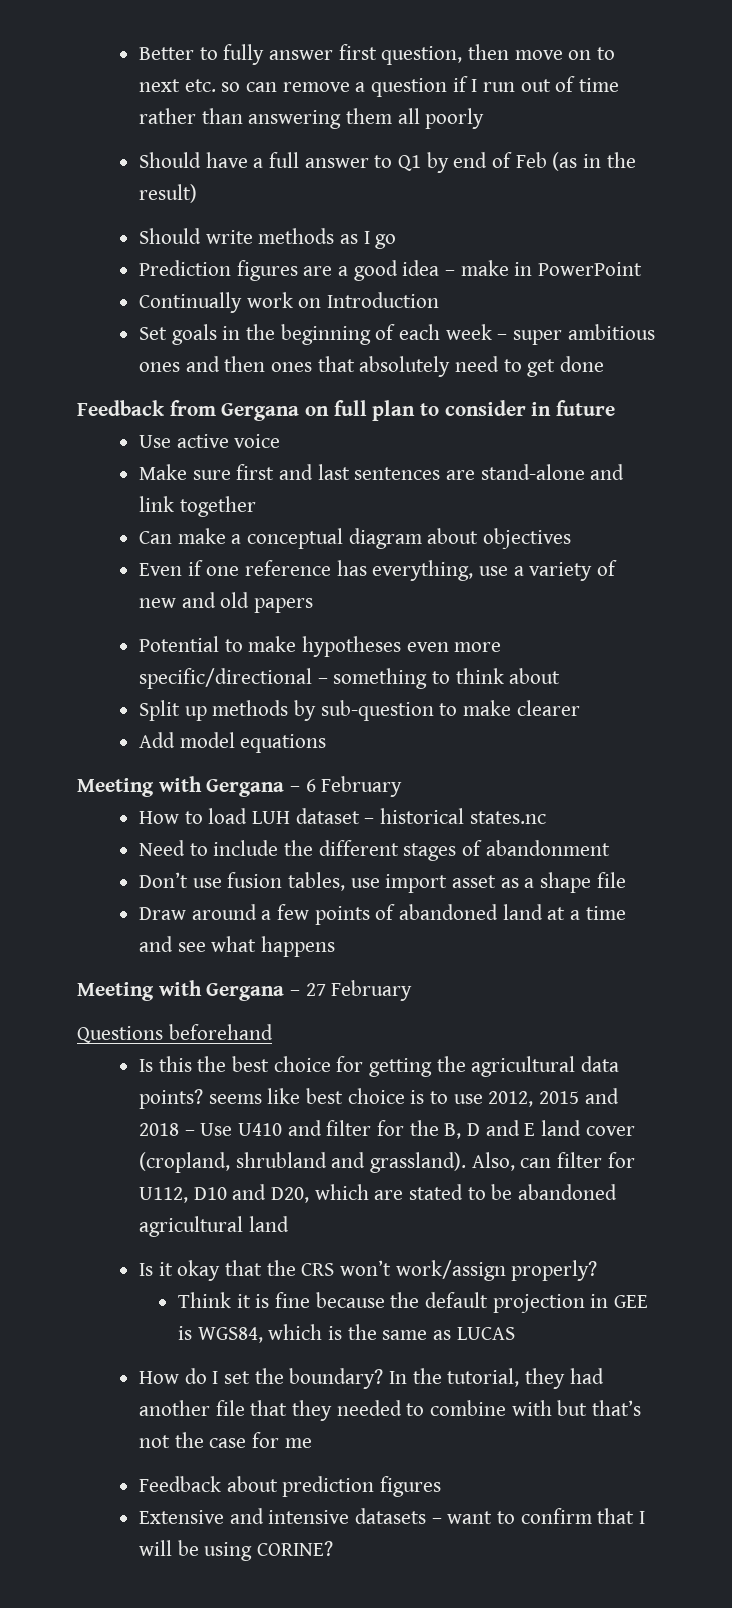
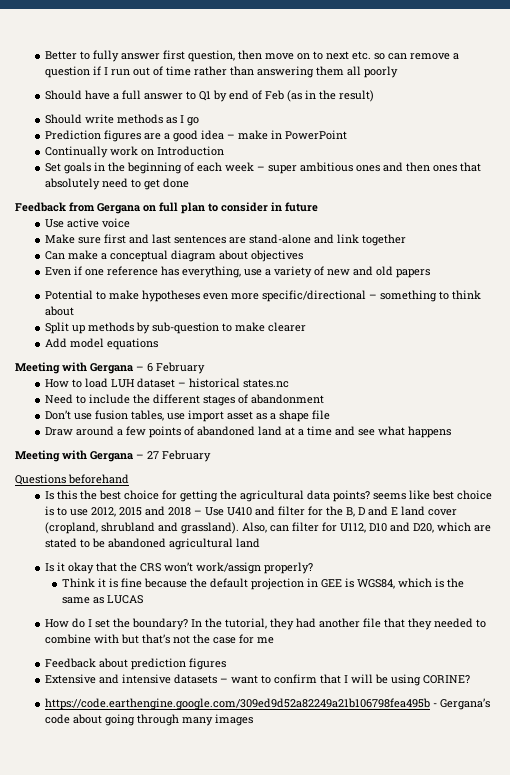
(334, 1548) none -> [44,698,490,710] [44,714,253,726] // https://code.earthengine.google.com/309ed9d52a82249a21b106798fea495b - Gergana’s code about going through many images

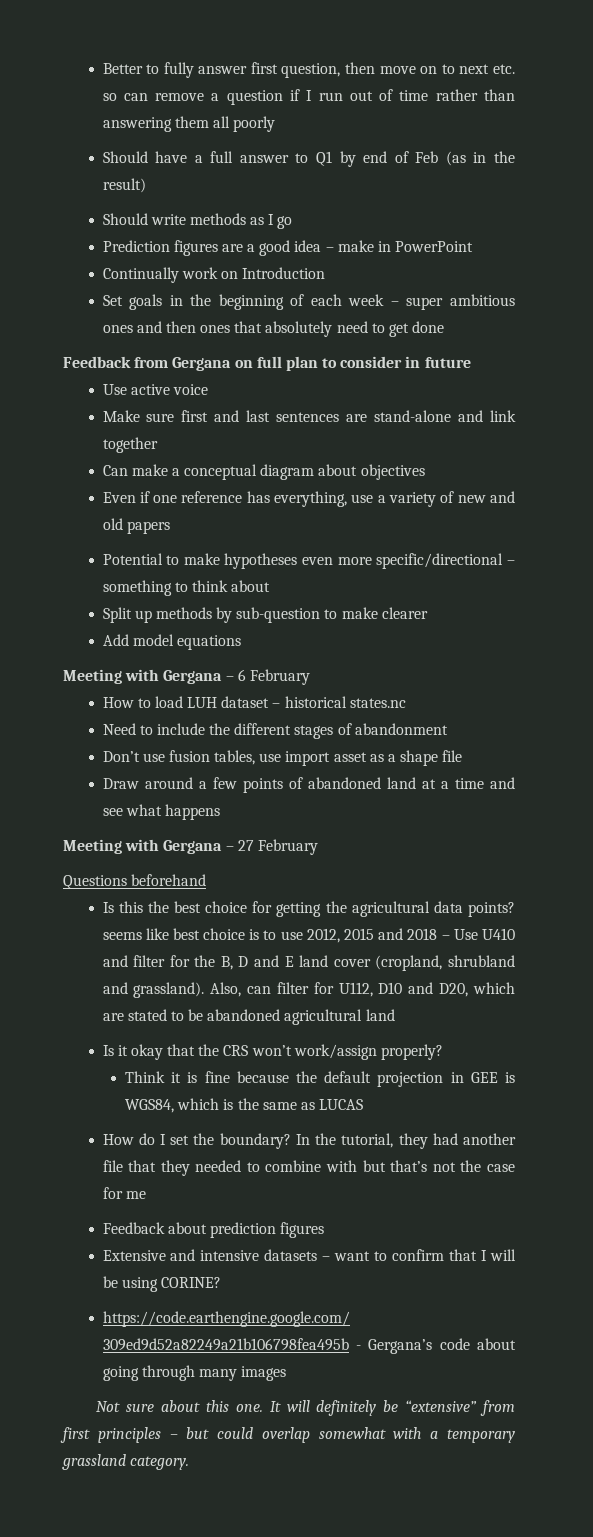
(253, 720) none -> [96,1400,515,1416] [60,1427,515,1443] [62,1454,190,1470] // Not sure about this one. It will definitely be “extensive” from first principles – but could overlap somewhat with a temporary grassland category.

